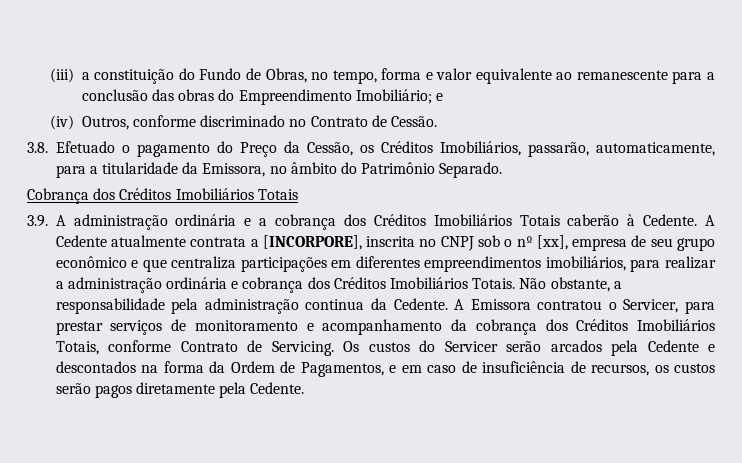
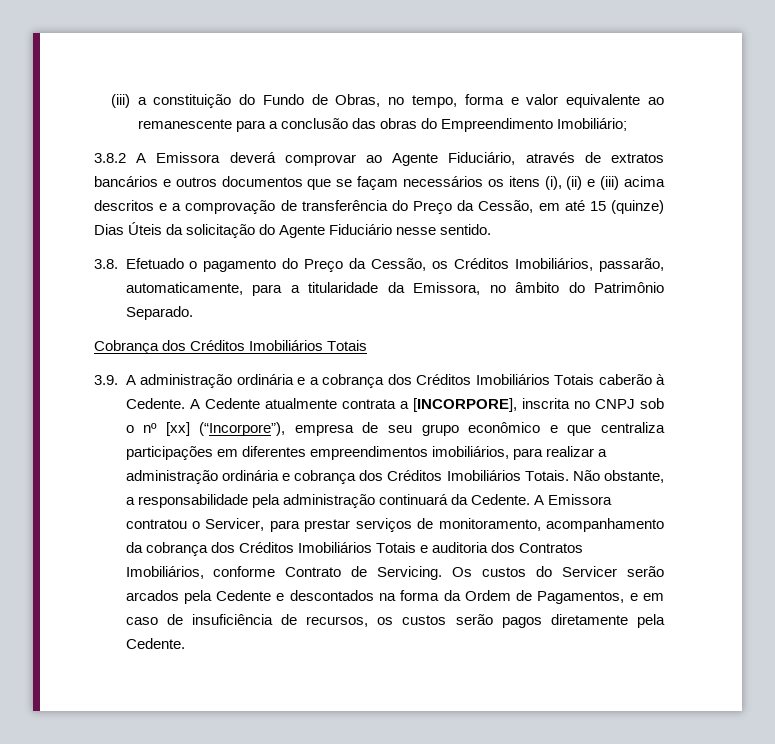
[435,93,443,101] [50,115,437,130] e // (iv) Outros, conforme discriminado no Contrato de Cessão. -> [94,152,664,166] [94,176,665,190] [94,200,664,214] [94,222,492,238] // 3.8.2 A Emissora deverá comprovar ao Agente Fiduciário, através de extratos bancários e outros documentos que se façam necessários os itens (i), (ii) e (iii) acima descritos e a comprovação de transferência do Preço da Cessão, em até 15 (quinze) Dias Úteis da solicitação do Agente Fiduciário nesse sentido.
[536,235,568,250] [xx], -> [165,422,286,436] [xx] (“Incorpore”),
[305,299,365,310] continua -> [378,494,448,505] continuará
[194,320,314,331] monitoramento e -> [438,518,541,531] monitoramento,
[55,341,99,355] Totais, -> [375,542,583,553] [125,566,204,579] Totais e auditoria dos Contratos Imobiliários,

